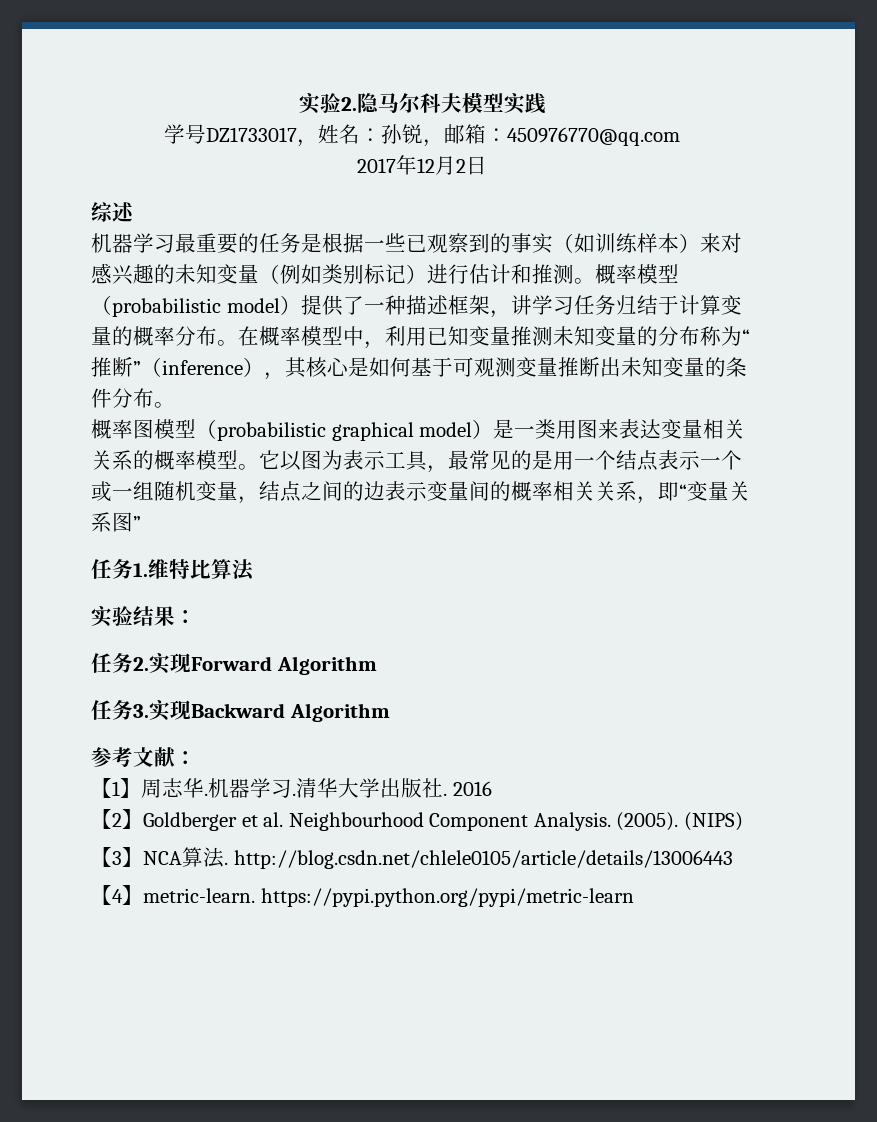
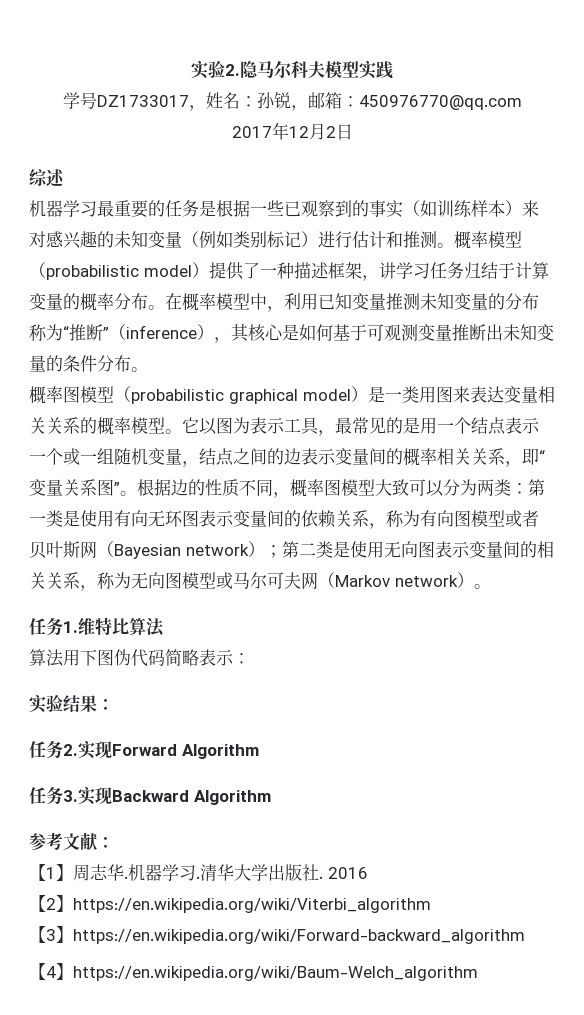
(141, 523) none -> [120,479,545,498] [29,510,539,529] [29,541,554,559] [29,572,491,591] 。根据边的性质不同，概率图模型大致可以分为两类：第一类是使用有向无环图表示变量间的依赖关系，称为有向图模型或者贝叶斯网（Bayesian network）；第二类是使用无向图表示变量间的相关关系，称为无向图模型或马尔可夫网（Markov network）。
(255, 570) none -> [29,649,250,667] // 算法用下图伪代码简略表示：
[143,812,743,831] [91,847,733,869] Goldberger et al. Neighbourhood Component Analysis. (2005). (NIPS) // 【3】NCA算法. http://blog.csdn.net/chlele0105/article/details/13006443 -> [73,898,431,913] [29,926,525,944] https://en.wikipedia.org/wiki/Viterbi_algorithm // 【3】https://en.wikipedia.org/wiki/Forward-backward_algorithm
[143,888,634,907] metric-learn. https://pypi.python.org/pypi/metric-learn -> [73,966,478,981] https://en.wikipedia.org/wiki/Baum-Welch_algorithm

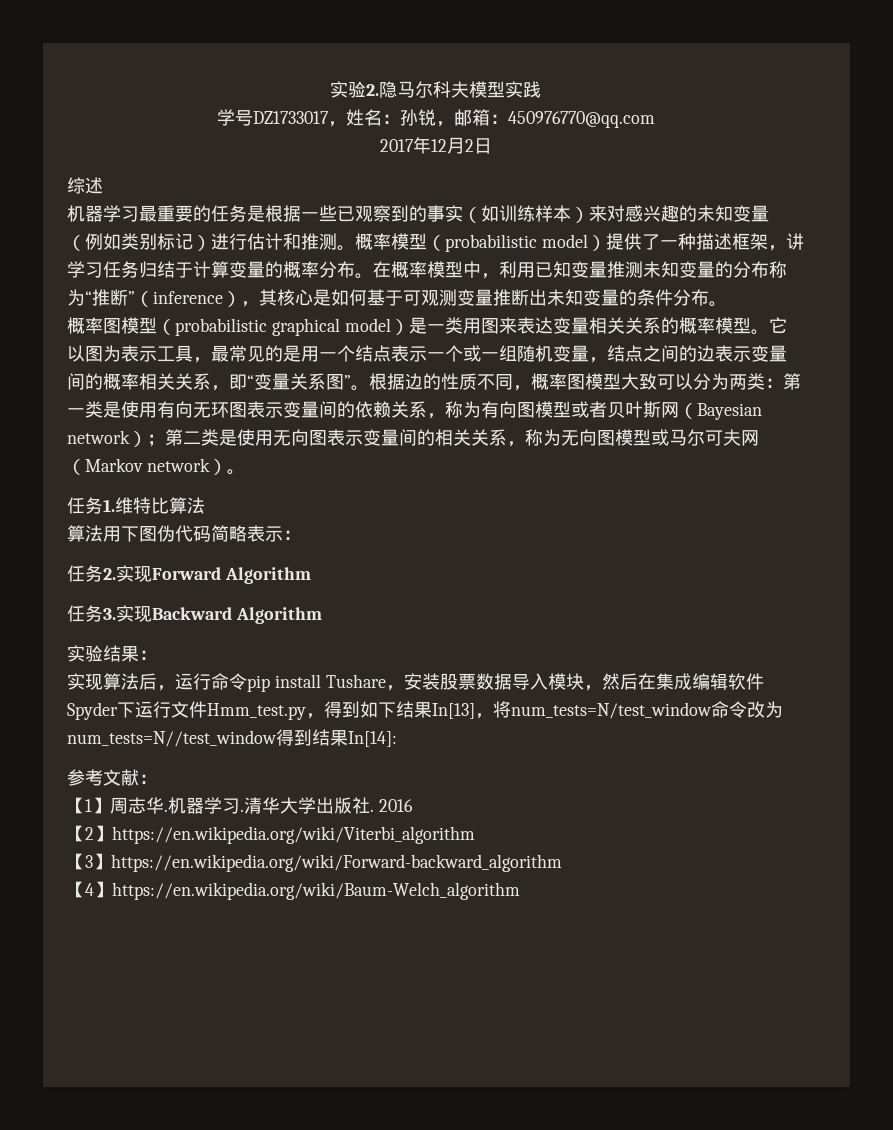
[29,695,114,713] // 实验结果： -> (301, 535) none
(271, 797) none -> [67,645,157,662] [67,673,764,692] [67,701,783,720] [67,729,397,747] // 实验结果： // 实现算法后，运行命令pip install Tushare，安装股票数据导入模块，然后在集成编辑软件Spyder下运行文件Hmm_test.py，得到如下结果In[13]，将num_tests=N/test_window命令改为num_tests=N//test_window得到结果In[14]:

